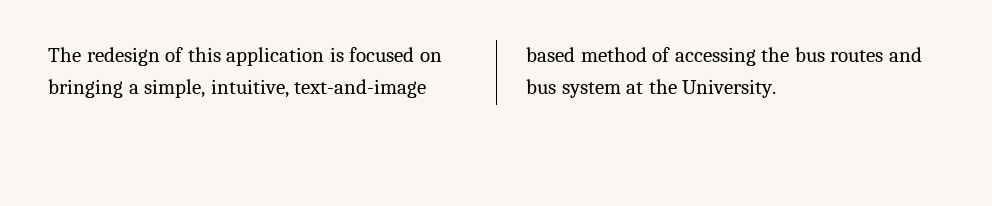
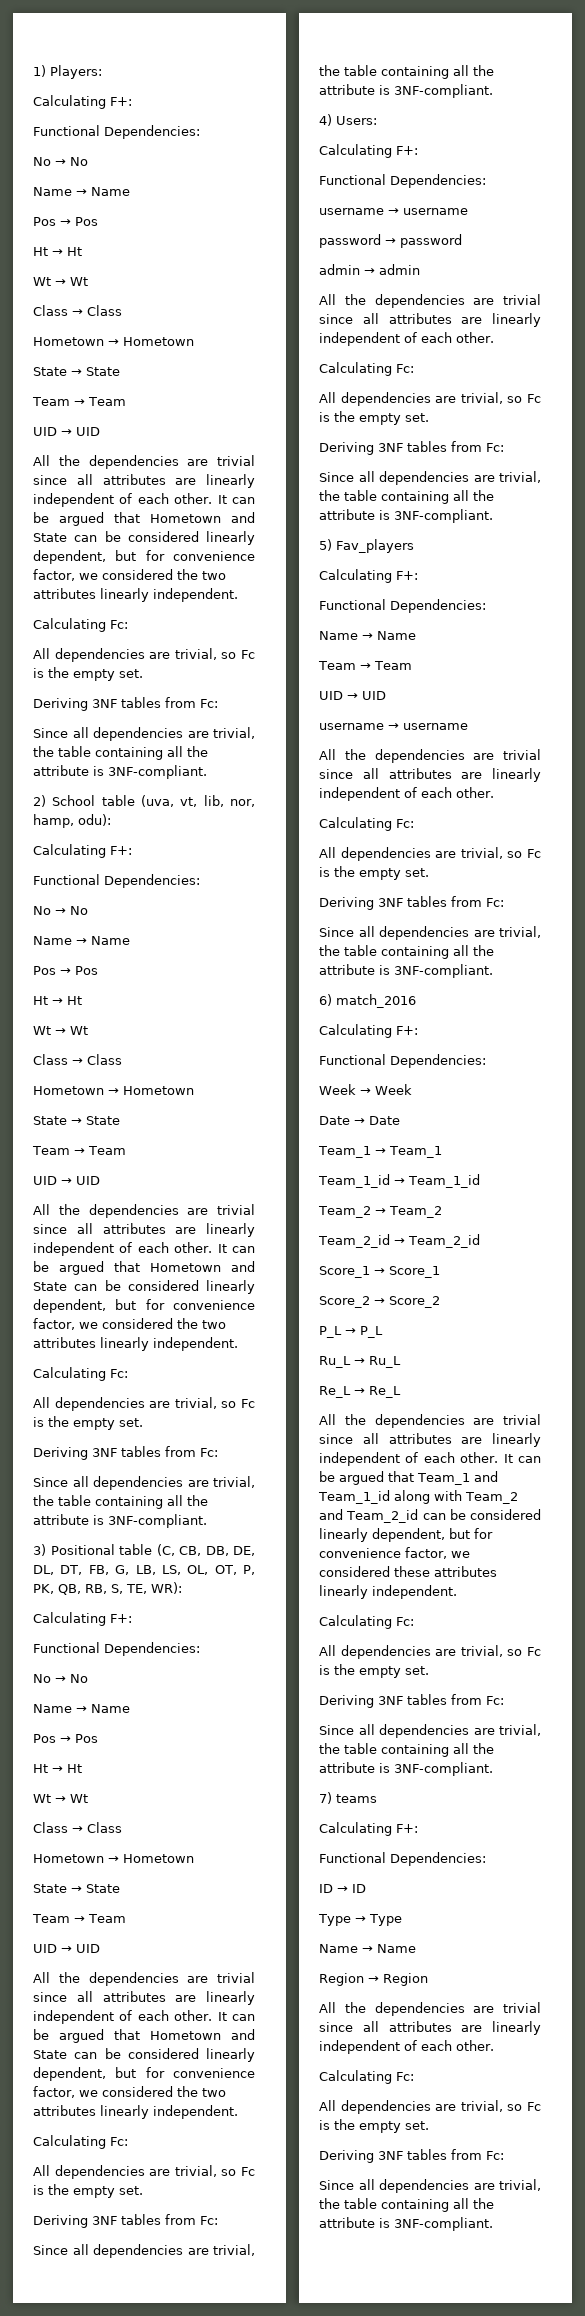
[48,47,442,66] [48,79,427,98] [526,47,922,66] [526,79,777,98] The redesign of this application is focused on bringing a simple, intuitive, text-and-image based method of accessing the bus routes and bus system at the University. -> [33,65,102,79] [33,95,132,109] [33,125,200,139] [33,157,88,166] [33,187,130,196] [33,217,98,226] [33,247,82,256] [33,277,88,286] [33,305,122,316] [33,337,194,346] [33,367,120,376] [32,397,126,406] [33,427,100,436] [33,455,255,469] [33,474,255,488] [33,493,255,507] [33,512,255,526] [33,531,255,545] [33,550,255,564] [33,569,226,581] [33,588,238,602] [33,618,128,632] [33,648,255,662] [33,667,143,681] [33,697,218,711] [33,727,255,741] [33,746,208,760] [33,765,207,779] [33,795,256,807] [33,814,111,828] [33,844,132,858] [33,874,200,888] [33,906,88,915] [33,936,130,945] [33,966,98,975] [33,996,82,1005] [33,1026,88,1035] [33,1054,122,1065] [33,1086,194,1095] [33,1116,120,1125] [32,1146,126,1155] [33,1176,100,1185] [33,1204,255,1218] [33,1223,255,1237] [33,1242,255,1256] [33,1261,255,1275] [33,1280,255,1294] [33,1299,255,1313] [33,1318,226,1330] [33,1337,238,1351] [33,1367,128,1381] [33,1397,255,1411] [33,1416,143,1430] [33,1446,218,1460] [33,1476,255,1490] [33,1495,208,1509] [33,1514,207,1528] [33,1544,255,1556] [33,1565,255,1575] [33,1582,182,1595] [33,1612,132,1626] [33,1642,200,1656] [33,1674,88,1683] [33,1704,130,1713] [33,1734,98,1743] [33,1764,82,1773] [33,1794,88,1803] [33,1822,122,1833] [33,1854,194,1863] [33,1884,120,1893] [32,1914,126,1923] [33,1944,100,1953] [33,1972,255,1986] [33,1991,255,2005] [33,2010,255,2024] [33,2029,255,2043] [33,2048,255,2062] [33,2067,255,2081] [33,2086,226,2098] [33,2105,238,2119] [33,2135,128,2149] [33,2165,255,2179] [33,2184,143,2198] [33,2214,218,2228] [33,2244,255,2258] [319,65,494,79] [319,84,493,98] [319,114,377,126] [319,144,418,158] [319,174,486,188] [319,208,468,215] [319,234,462,248] [319,264,420,275] [319,294,541,308] [319,313,541,327] [319,332,494,346] [319,362,414,376] [319,392,541,406] [319,411,429,425] [319,441,504,455] [319,471,541,485] [319,490,494,504] [319,509,493,523] [319,539,414,553] [319,569,418,583] [319,599,486,613] [319,631,416,640] [318,661,412,670] [319,691,386,700] [319,723,468,730] [319,749,541,763] [319,768,541,782] [319,787,494,801] [319,817,414,831] [319,847,541,861] [319,866,429,880] [319,896,504,910] [319,926,541,940] [319,945,494,959] [319,964,493,978] [319,994,416,1008] [319,1024,418,1038] [319,1054,486,1068] [319,1084,412,1095] [319,1116,400,1125] [318,1146,442,1158] [318,1174,480,1188] [318,1206,442,1218] [318,1234,480,1248] [319,1266,440,1278] [319,1296,440,1308] [319,1326,383,1338] [319,1356,401,1368] [319,1386,401,1398] [319,1414,541,1428] [319,1433,541,1447] [319,1452,541,1466] [319,1471,498,1485] [318,1490,518,1504] [319,1509,541,1523] [319,1528,493,1542] [319,1547,470,1559] [319,1566,497,1577] [319,1585,457,1599] [319,1615,414,1629] [319,1645,541,1659] [319,1664,429,1678] [319,1694,504,1708] [319,1724,541,1738] [319,1743,494,1757] [319,1762,493,1776] [319,1792,377,1804] [319,1822,418,1836] [319,1852,486,1866] [319,1884,366,1893] [318,1914,402,1926] [319,1944,416,1953] [319,1973,428,1986] [319,2002,541,2016] [319,2021,541,2035] [319,2040,494,2054] [319,2070,414,2084] [319,2100,541,2114] [319,2119,429,2133] [319,2149,504,2163] [319,2179,541,2193] [319,2198,494,2212] [319,2217,493,2231] 1) Players: // Calculating F+: // Functional Dependencies: // No → No // Name → Name // Pos → Pos // Ht → Ht // Wt → Wt // Class → Class // Hometown → Hometown // State → State // Team → Team // UID → UID // All the dependencies are trivial since all attributes are linearly independent of each other. It can be argued that Hometown and State can be considered linearly dependent, but for convenience factor, we considered the two attributes linearly independent. // Calculating Fc: // All dependencies are trivial, so Fc is the empty set. // Deriving 3NF tables from Fc: // Since all dependencies are trivial, the table containing all the attribute is 3NF-compliant. // 2) School table (uva, vt, lib, nor, hamp, odu): // Calculating F+: // Functional Dependencies: // No → No // Name → Name // Pos → Pos // Ht → Ht // Wt → Wt // Class → Class // Hometown → Hometown // State → State // Team → Team // UID → UID // All the dependencies are trivial since all attributes are linearly independent of each other. It can be argued that Hometown and State can be considered linearly dependent, but for convenience factor, we considered the two attributes linearly independent. // Calculating Fc: // All dependencies are trivial, so Fc is the empty set. // Deriving 3NF tables from Fc: // Since all dependencies are trivial, the table containing all the attribute is 3NF-compliant. // 3) Positional table (C, CB, DB, DE, DL, DT, FB, G, LB, LS, OL, OT, P, PK, QB, RB, S, TE, WR): // Calculating F+: // Functional Dependencies: // No → No // Name → Name // Pos → Pos // Ht → Ht // Wt → Wt // Class → Class // Hometown → Hometown // State → State // Team → Team // UID → UID // All the dependencies are trivial since all attributes are linearly independent of each other. It can be argued that Hometown and State can be considered linearly dependent, but for convenience factor, we considered the two attributes linearly independent. // Calculating Fc: // All dependencies are trivial, so Fc is the empty set. // Deriving 3NF tables from Fc: // Since all dependencies are trivial, the table containing all the attribute is 3NF-compliant. // 4) Users: // Calculating F+: // Functional Dependencies: // username → username // password → password // admin → admin // All the dependencies are trivial since all attributes are linearly independent of each other. // Calculating Fc: // All dependencies are trivial, so Fc is the empty set. // Deriving 3NF tables from Fc: // Since all dependencies are trivial, the table containing all the attribute is 3NF-compliant. // 5) Fav_players // Calculating F+: // Functional Dependencies: // Name → Name // Team → Team // UID → UID // username → username // All the dependencies are trivial since all attributes are linearly independent of each other. // Calculating Fc: // All dependencies are trivial, so Fc is the empty set. // Deriving 3NF tables from Fc: // Since all dependencies are trivial, the table containing all the attribute is 3NF-compliant. // 6) match_2016 // Calculating F+: // Functional Dependencies: // Week → Week // Date → Date // Team_1 → Team_1 // Team_1_id → Team_1_id // Team_2 → Team_2 // Team_2_id → Team_2_id // Score_1 → Score_1 // Score_2 → Score_2 // P_L → P_L // Ru_L → Ru_L // Re_L → Re_L // All the dependencies are trivial since all attributes are linearly independent of each other. It can be argued that Team_1 and Team_1_id along with Team_2 and Team_2_id can be considered linearly dependent, but for convenience factor, we considered these attributes linearly independent. // Calculating Fc: // All dependencies are trivial, so Fc is the empty set. // Deriving 3NF tables from Fc: // Since all dependencies are trivial, the table containing all the attribute is 3NF-compliant. // 7) teams // Calculating F+: // Functional Dependencies: // ID → ID // Type → Type // Name → Name // Region → Region // All the dependencies are trivial since all attributes are linearly independent of each other. // Calculating Fc: // All dependencies are trivial, so Fc is the empty set. // Deriving 3NF tables from Fc: // Since all dependencies are trivial, the table containing all the attribute is 3NF-compliant.

